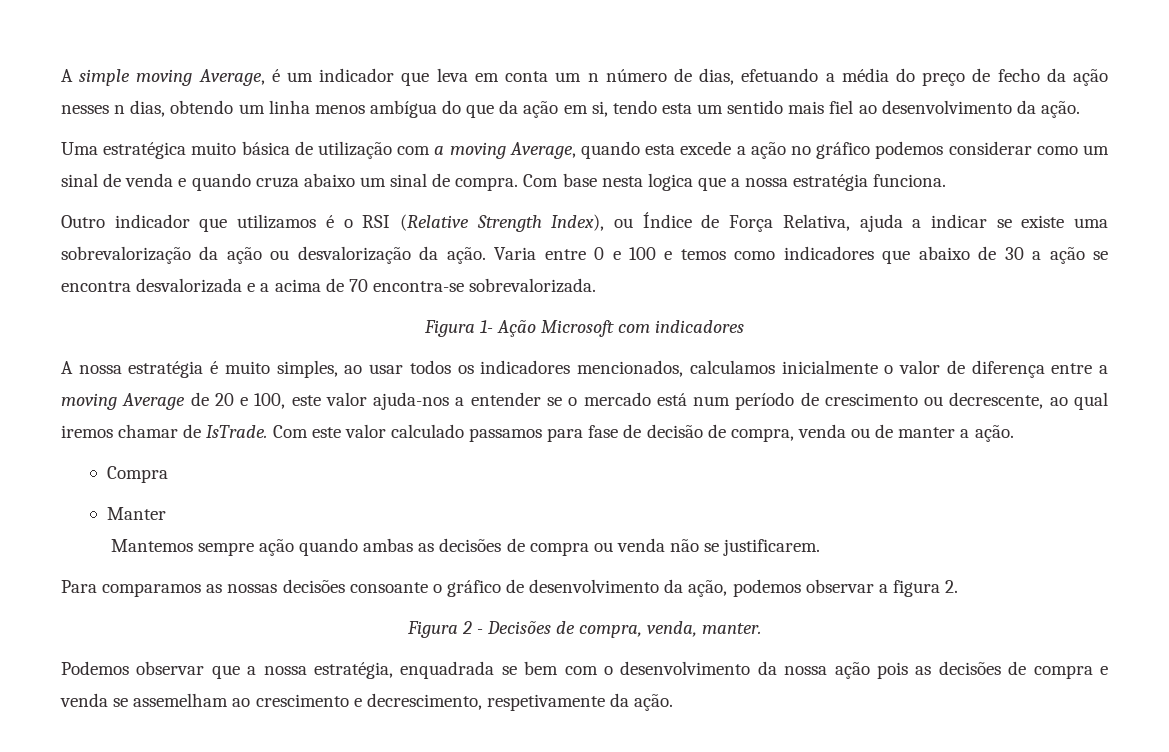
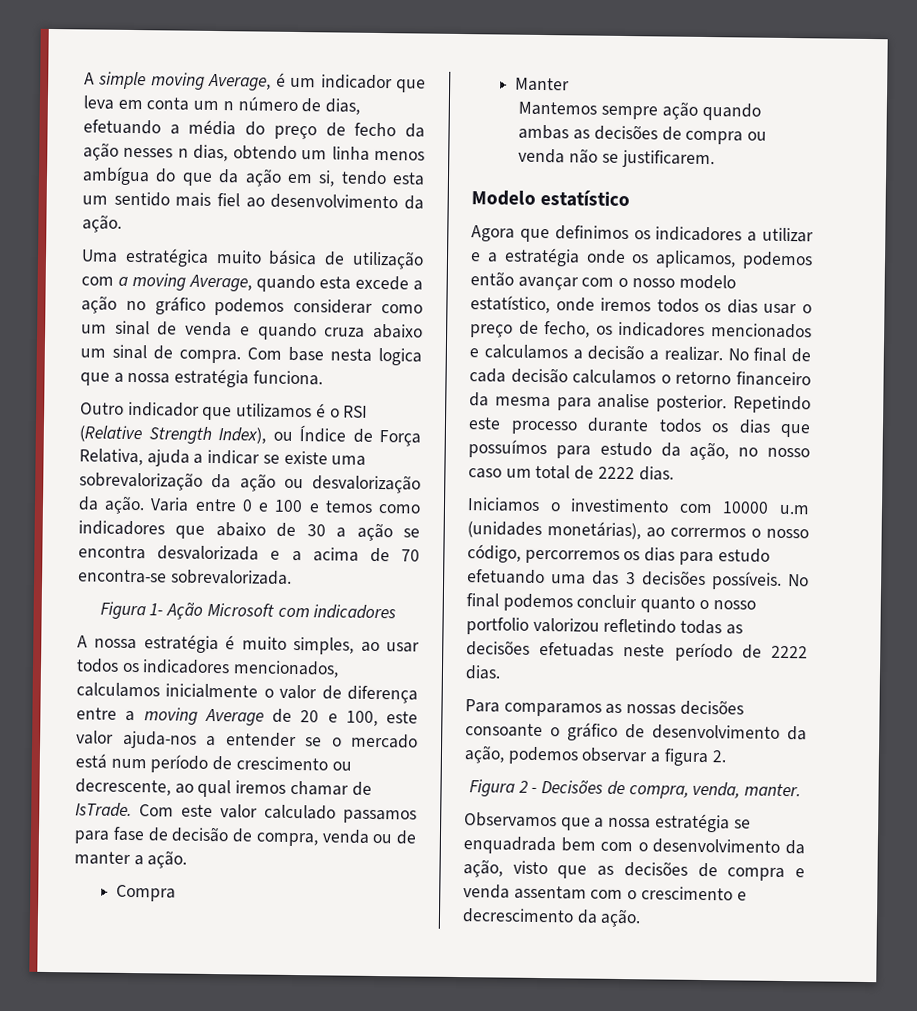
(821, 547) none -> [471,189,631,208] [471,225,814,243] [470,247,813,270] [470,271,736,291] [470,295,812,315] [470,320,812,339] [469,344,811,363] [469,367,811,387] [469,392,811,414] [468,417,811,438] [468,439,810,461] [468,464,674,481] [467,497,810,515] [467,521,809,540] [467,544,770,566] [467,569,809,590] [466,593,756,613] [466,617,743,635] [466,640,808,662] [465,665,501,680] // Modelo estatístico // Agora que definimos os indicadores a utilizar e a estratégia onde os aplicamos, podemos então avançar com o nosso modelo estatístico, onde iremos todos os dias usar o preço de fecho, os indicadores mencionados e calculamos a decisão a realizar. No final de cada decisão calculamos o retorno financeiro da mesma para analise posterior. Repetindo este processo durante todos os dias que possuímos para estudo da ação, no nosso caso um total de 2222 dias. // Iniciamos o investimento com 10000 u.m (unidades monetárias), ao corrermos o nosso código, percorremos os dias para estudo efetuando uma das 3 decisões possíveis. No final podemos concluir quanto o nosso portfolio valorizou refletindo todas as decisões efetuadas neste período de 2222 dias.
[61,661,517,679] Podemos observar que a nossa estratégia, enquadrada se -> [464,812,751,833] [463,836,556,855] Observamos que a nossa estratégia se enquadrada
[784,662,908,679] nossa ação pois -> [463,859,588,879] ação, visto que
[113,693,605,711] se assemelham ao crescimento e decrescimento, respetivamente -> [513,885,747,901] [462,908,574,924] assentam com o crescimento e decrescimento

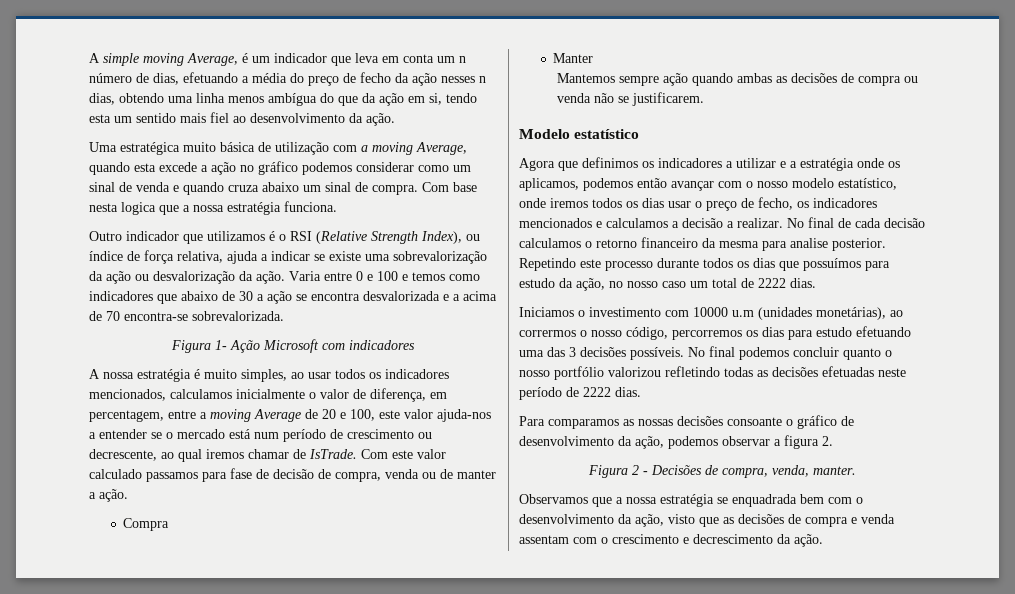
[301,150,328,160] um -> [168,96,193,103] uma
[299,425,421,447] [79,448,143,466] Índice de Força Relativa, -> [89,250,223,264] índice de força relativa,
[347,685,418,704] diferença -> [370,388,447,402] [89,410,164,422] diferença, em percentagem,
[466,617,529,635] portfolio -> [554,366,604,380] portfólio

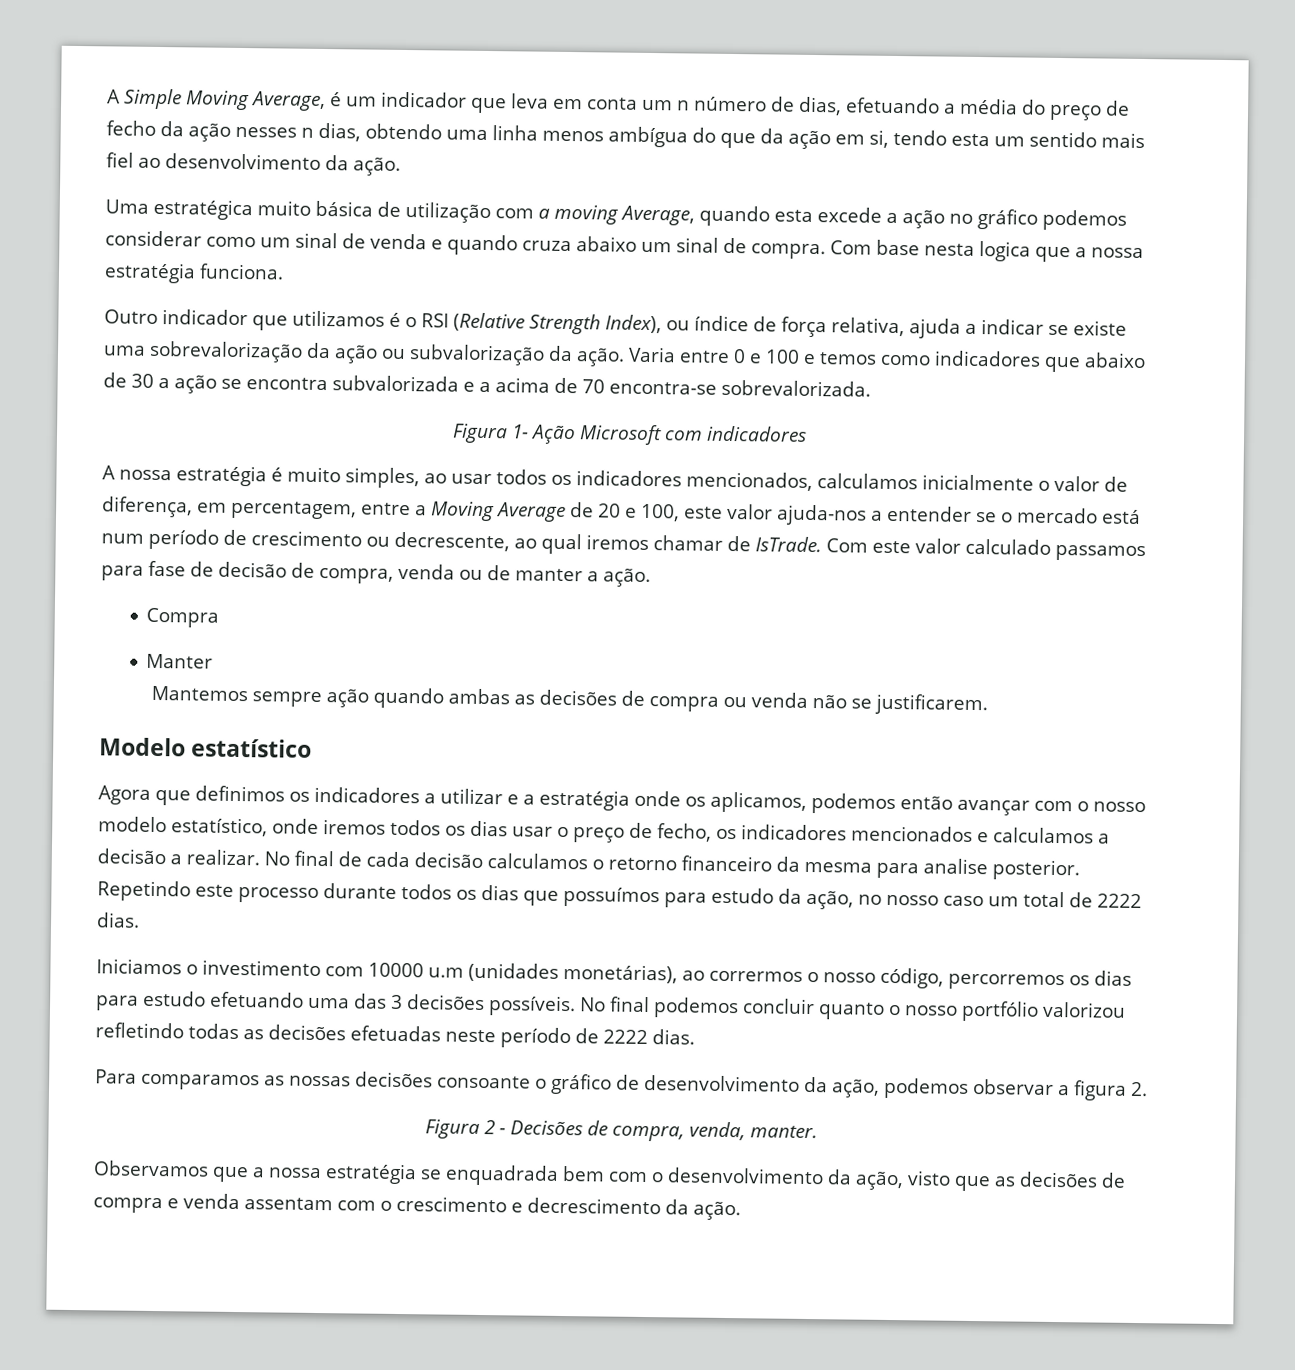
[89,53,184,66] A simple moving -> [107,88,250,111] A Simple Moving
[153,271,235,284] desvalorização -> [409,344,545,366] subvalorização
[363,291,440,301] desvalorizada -> [332,375,459,392] subvalorizada
[210,409,251,422] moving -> [430,501,495,522] Moving

